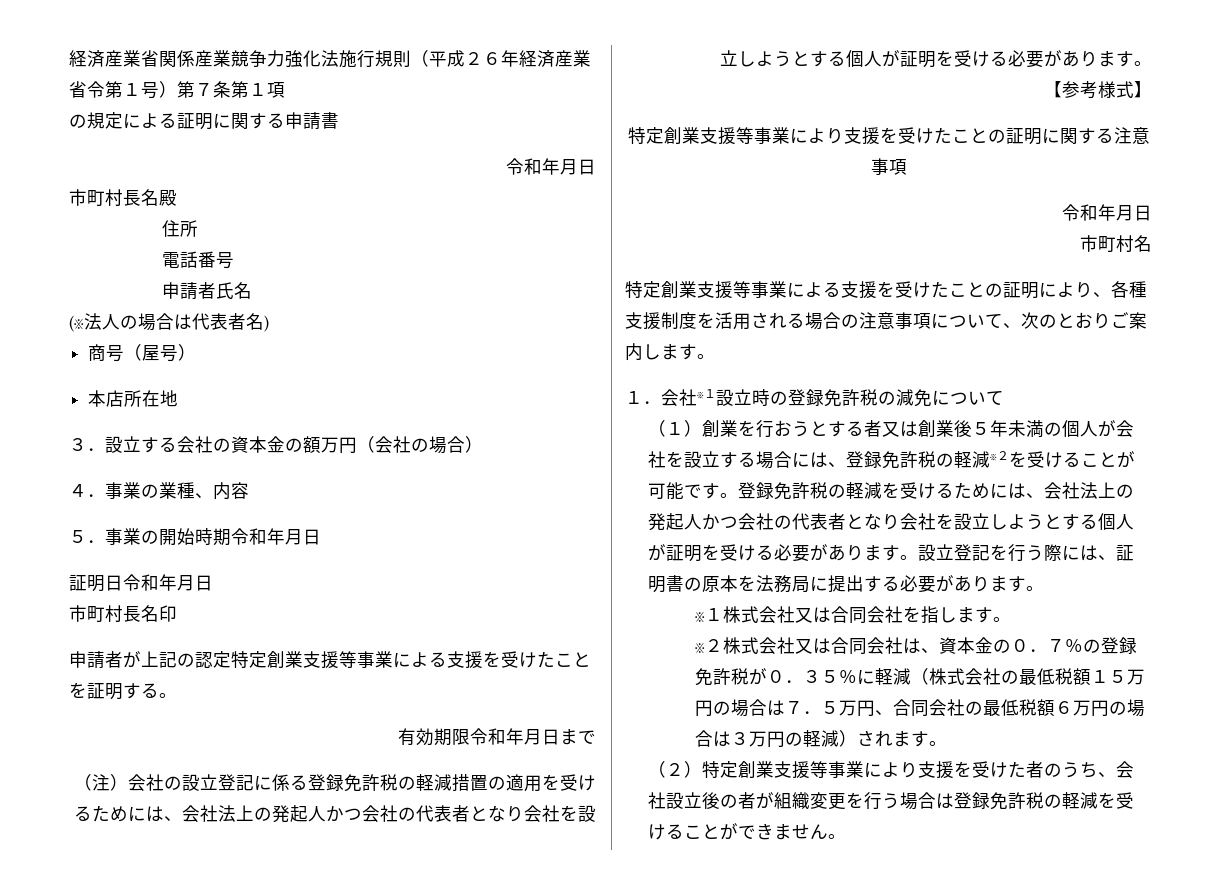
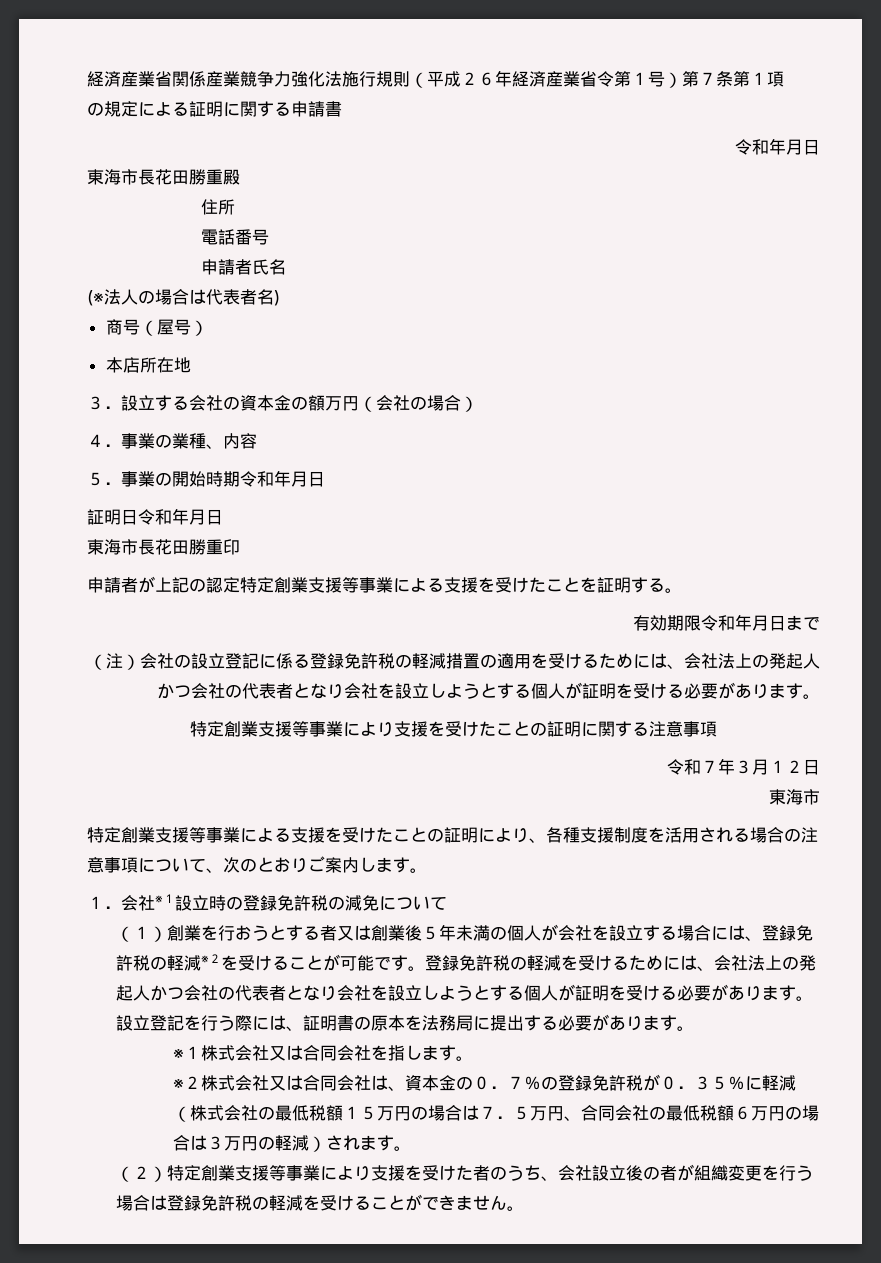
[69,189,159,206] 市町村長名 -> [87,169,223,185] 東海市長花田勝重
[69,605,159,622] 市町村長名 -> [87,539,223,555] 東海市長花田勝重
[1044,81,1152,99] // 【参考様式】 -> (820, 696) none
[1098,204,1152,221] [1080,235,1152,252] 年月日 // 市町村名 -> [701,758,820,775] [769,789,820,805] ７年３月１２日 // 東海市

